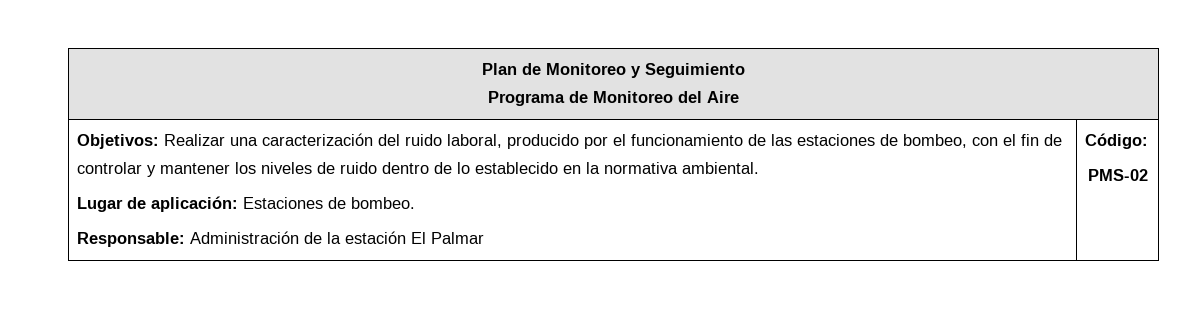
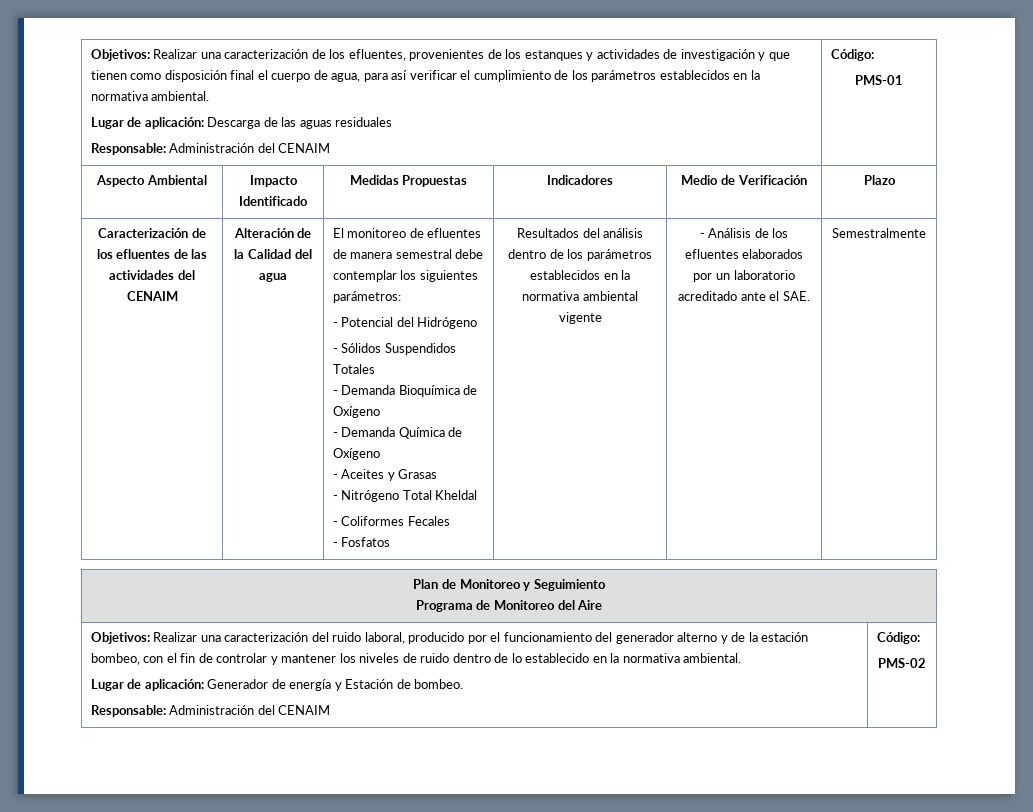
(482, 69) none -> [90,49,790,61] [90,70,760,82] [90,91,210,101] [90,117,393,129] [90,143,331,155] [830,49,874,61] [855,75,904,85] [96,175,207,187] [249,175,298,187] [239,196,308,206] [349,175,468,187] [547,175,613,185] [681,175,807,185] [863,175,896,185] [98,228,206,238] [96,249,208,259] [109,270,195,280] [126,291,178,301] [233,228,312,238] [234,249,312,259] [259,273,287,282] [332,228,482,238] [332,249,484,259] [332,270,478,282] [332,291,401,303] [332,317,478,329] [332,343,456,355] [332,364,375,374] [332,385,478,397] [332,406,380,418] [332,427,463,439] [332,448,380,460] [332,469,438,481] [332,490,478,502] [332,516,450,526] [332,537,391,547] [516,228,644,238] [508,249,652,261] [529,270,631,280] [522,291,638,301] [558,312,602,324] [699,228,789,238] [684,249,804,259] [693,270,795,282] [678,291,810,301] [832,228,927,238] Objetivos: Realizar una caracterización de los efluentes, provenientes de los estanques y actividades de investigación y que tienen como disposición final el cuerpo de agua, para así verificar el cumplimiento de los parámetros establecidos en la normativa ambiental. // Lugar de aplicación: Descarga de las aguas residuales // Responsable: Administración del CENAIM | Código: // PMS-01 // Aspecto Ambiental | Impacto Identificado | Medidas Propuestas | Indicadores | Medio de Verificación | Plazo // Caracterización de los efluentes de las actividades del CENAIM | Alteración de la Calidad del agua | El monitoreo de efluentes de manera semestral debe contemplar los siguientes parámetros: // - Potencial del Hidrógeno // - Sólidos Suspendidos Totales // - Demanda Bioquímica de Oxígeno // - Demanda Química de Oxígeno // - Aceites y Grasas // - Nitrógeno Total Kheldal // - Coliformes Fecales // - Fosfatos | Resultados del análisis dentro de los parámetros establecidos en la normativa ambiental vigente | - Análisis de los efluentes elaborados por un laboratorio acreditado ante el SAE. | Semestralmente //
[747,134,898,146] de las estaciones de -> [595,632,809,644] del generador alterno y de la estación
[242,197,323,209] Estaciones -> [207,679,394,691] Generador de energía y Estación
[303,231,484,244] de la estación El Palmar -> [257,705,331,715] del CENAIM

